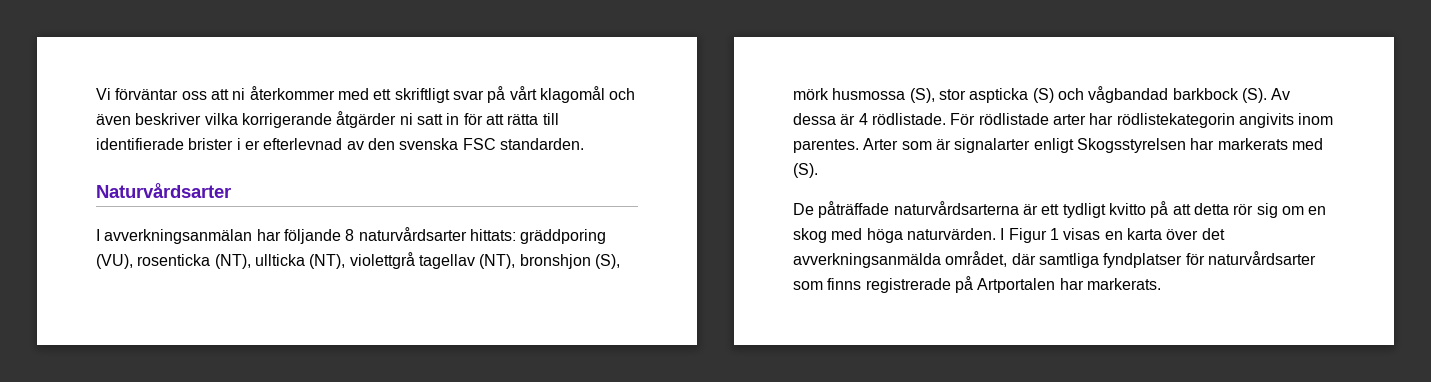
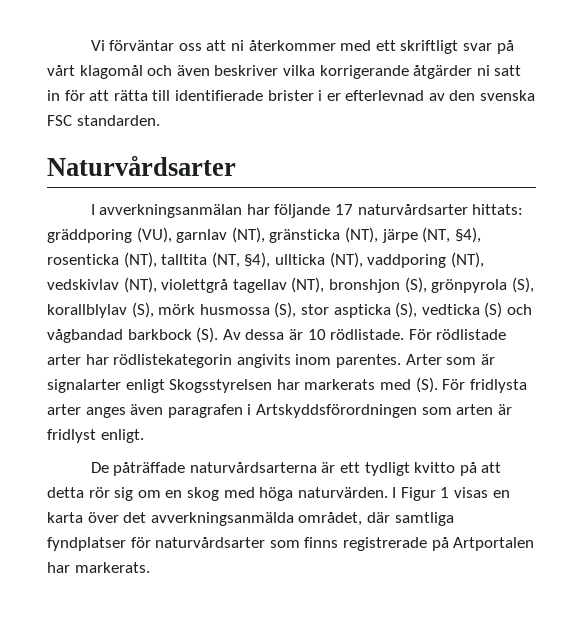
[345,229,355,241] 8 -> [334,204,353,215] 17
[137,254,305,269] rosenticka (NT), ullticka -> [176,227,481,243] [47,252,484,268] [47,279,119,290] garnlav (NT), gränsticka (NT), järpe (NT, §4), rosenticka (NT), talltita (NT, §4), ullticka (NT), vaddporing (NT), vedskivlav
(620, 261) none -> [431,277,534,293] [47,302,154,318] grönpyrola (S), korallblylav (S),
(1029, 95) none -> [395,302,480,318] (S), vedticka
[858,113,868,125] 4 -> [307,329,326,340] 10
(818, 170) none -> [442,379,527,393] [47,404,512,418] [47,429,144,443] För fridlysta arter anges även paragrafen i Artskyddsförordningen som arten är fridlyst enligt.

